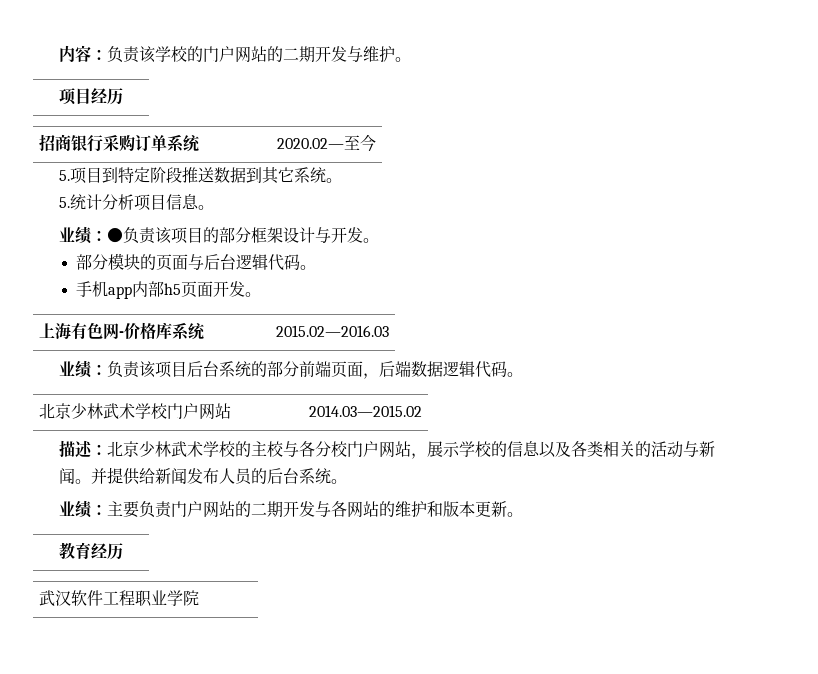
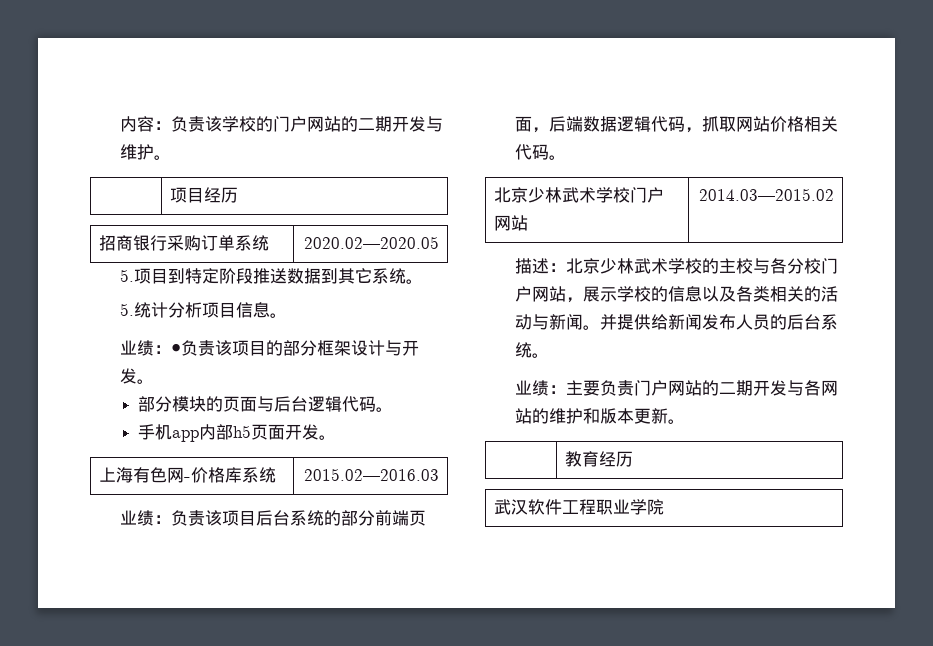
[276,134,376,152] 2020.02—至今 -> [304,236,440,249] 2020.02—2020.05
(507, 369) none -> [684,116,838,133] [514,144,549,160] ，抓取网站价格相关代码

